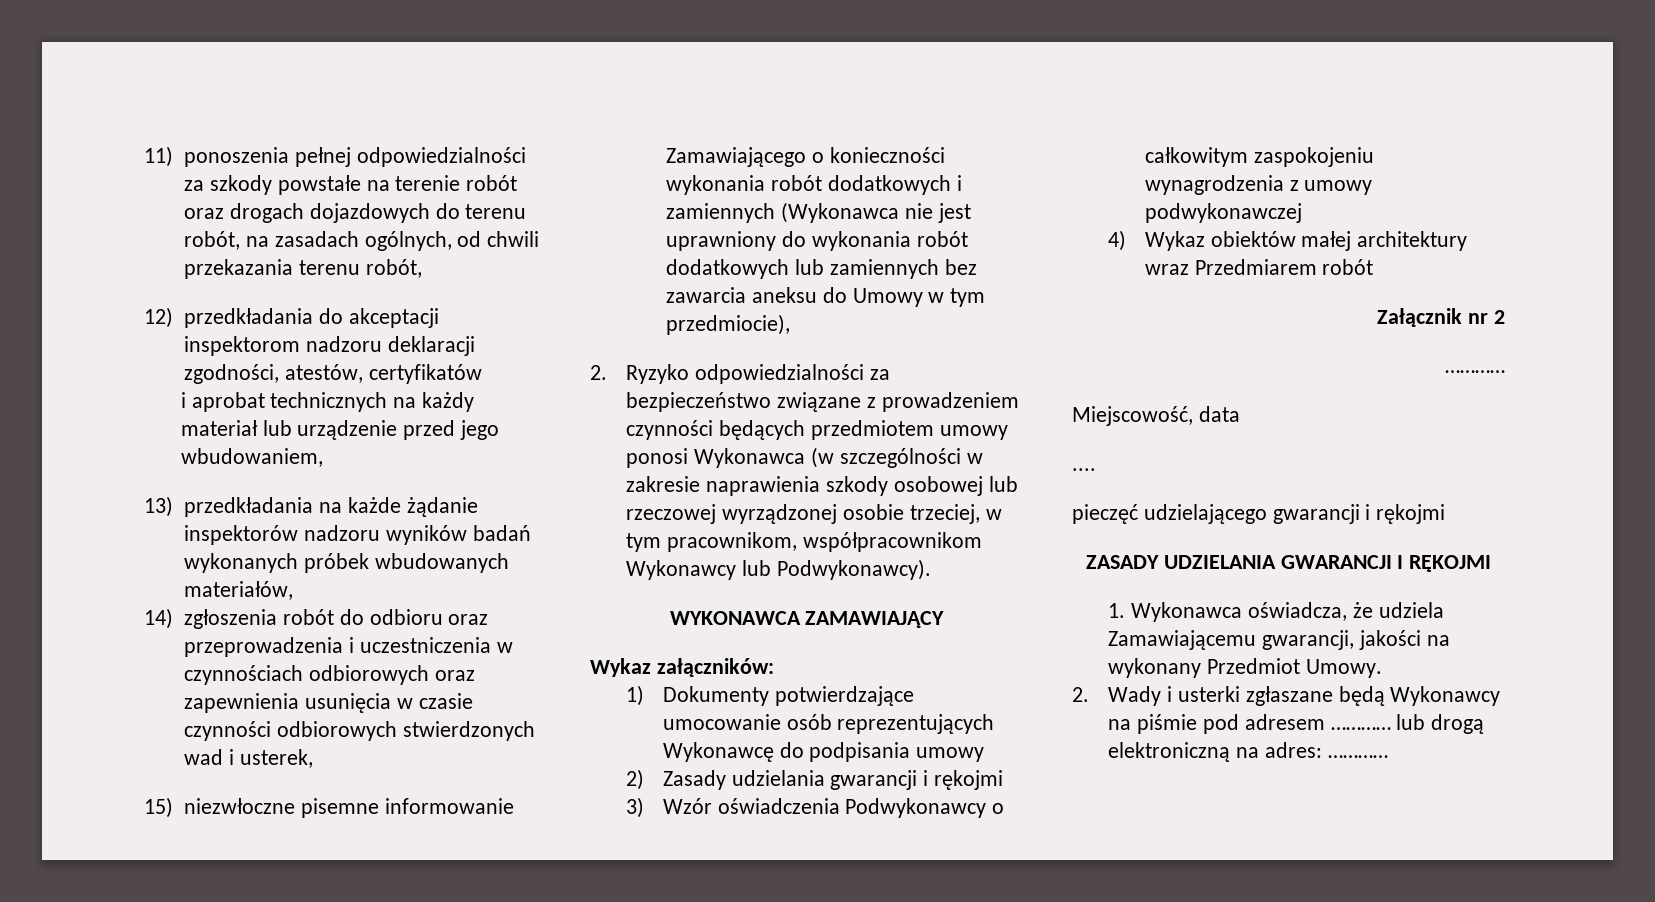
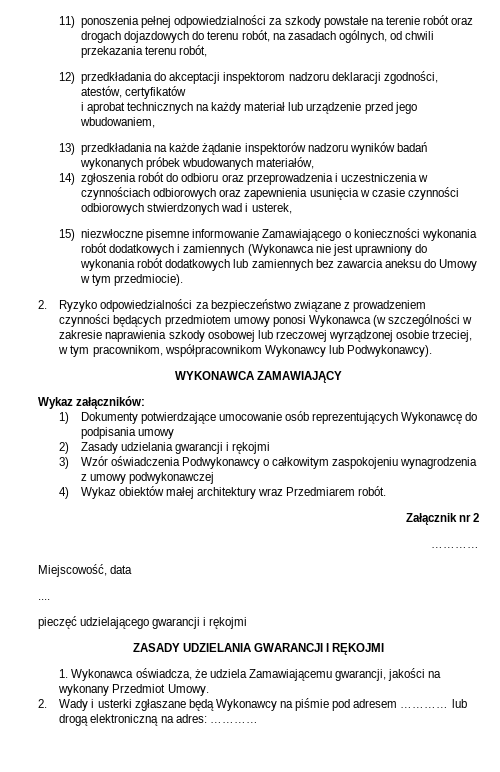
[666,314,791,335] przedmiocie), -> [114,274,184,286] przedmiocie).
[1322,259,1374,275] robót -> [358,486,387,496] robót.

